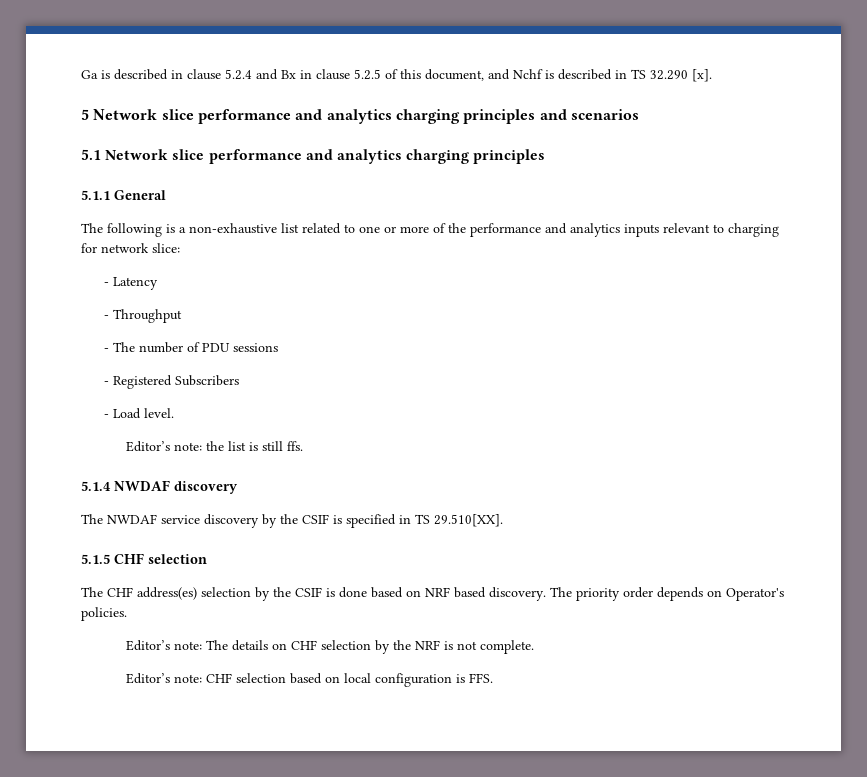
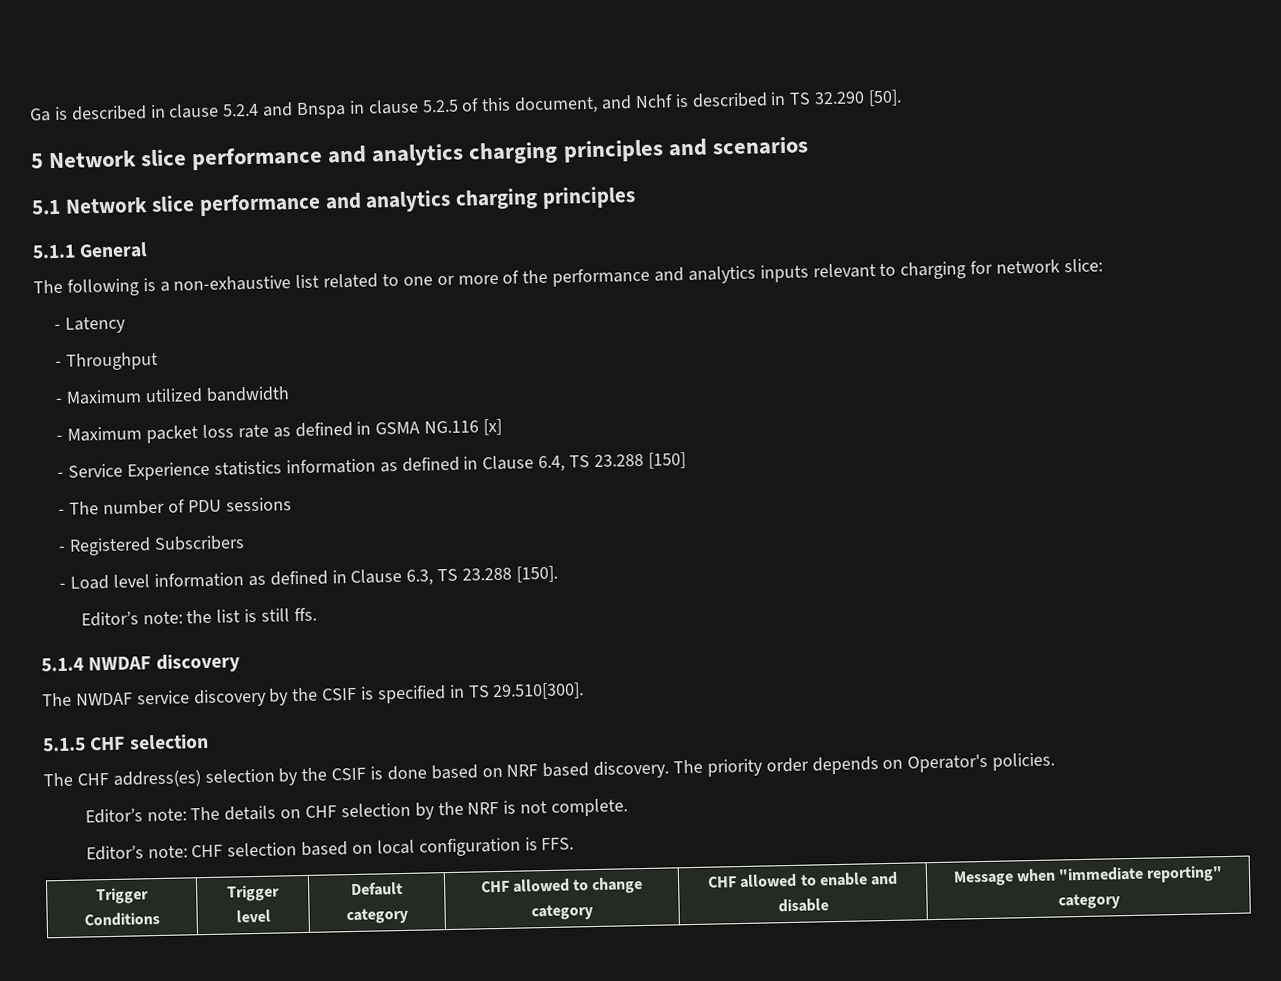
[281,70,296,79] Bx -> [296,101,347,119] Bnspa
[692,69,712,82] [x]. -> [868,89,903,107] [50].
(182, 316) none -> [55,386,290,405] [56,418,502,444] [57,452,686,481] // - Maximum utilized bandwidth // - Maximum packet loss rate as defined in GSMA NG.116 [x] // - Service Experience statistics information as defined in Clause 6.4, TS 23.288 [150]
[143,408,174,418] level. -> [113,565,558,589] level information as defined in Clause 6.3, TS 23.288 [150].
[434,514,503,527] 29.510[XX]. -> [492,682,585,701] 29.510[300].
(494, 678) none -> [96,887,149,905] [84,911,160,927] [227,884,280,902] [235,909,271,923] [351,881,403,897] [346,907,409,925] [480,877,644,895] [531,904,594,921] [706,871,899,889] [777,898,829,913] [952,865,1224,887] [1057,893,1121,910] // Trigger Conditions | Trigger level | Default category | CHF allowed to change category | CHF allowed to enable and disable | Message when "immediate reporting" category

